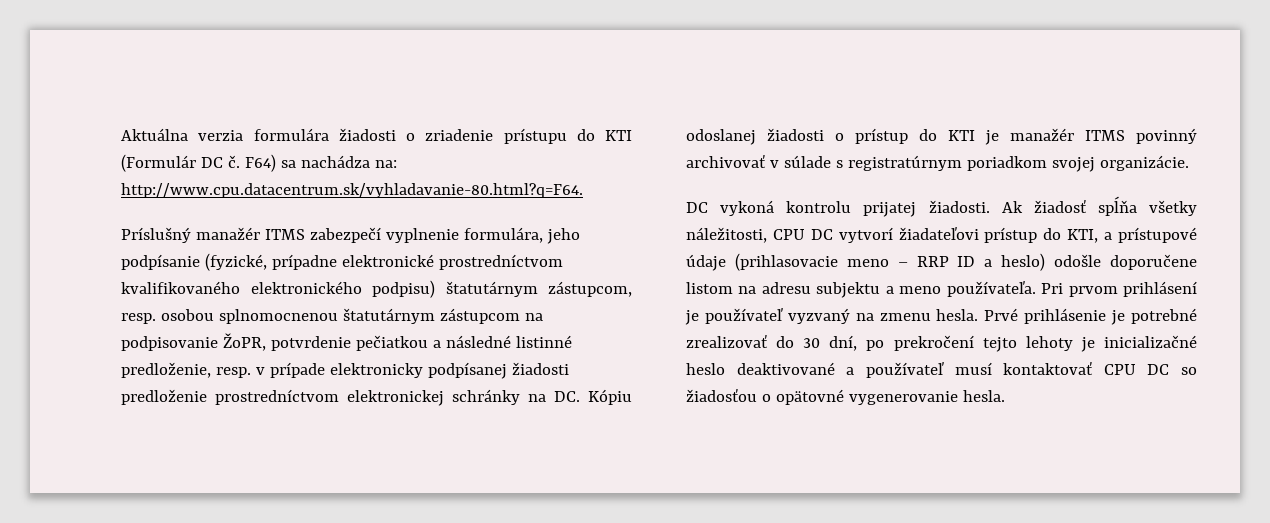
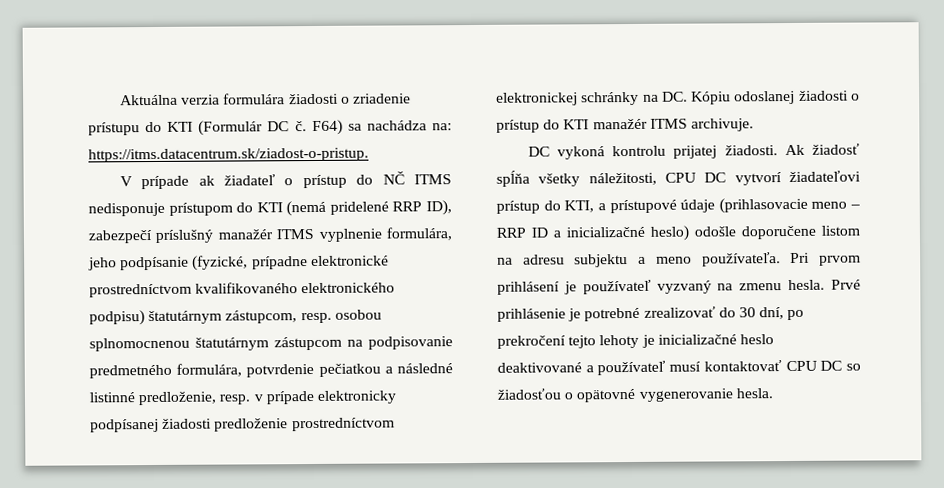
[121,183,583,198] [121,227,381,243] http://www.cpu.datacentrum.sk/vyhladavanie-80.html?q=F64. // Príslušný manažér ITMS zabezpečí -> [88,147,369,163] [119,171,452,190] [88,200,452,217] [88,228,315,244] https://itms.datacentrum.sk/ziadost-o-pristup. // V prípade ak žiadateľ o prístup do NČ ITMS nedisponuje prístupom do KTI (nemá pridelené RRP ID), zabezpečí príslušný manažér ITMS
[222,333,266,351] ŽoPR, -> [89,363,243,379] predmetného formulára,
[985,128,1197,145] [686,154,1189,172] je manažér ITMS povinný archivovať v súlade s registratúrnym poriadkom svojej organizácie. -> [592,118,754,132] manažér ITMS archivuje.
(993, 263) none -> [566,226,645,238] inicializačné

